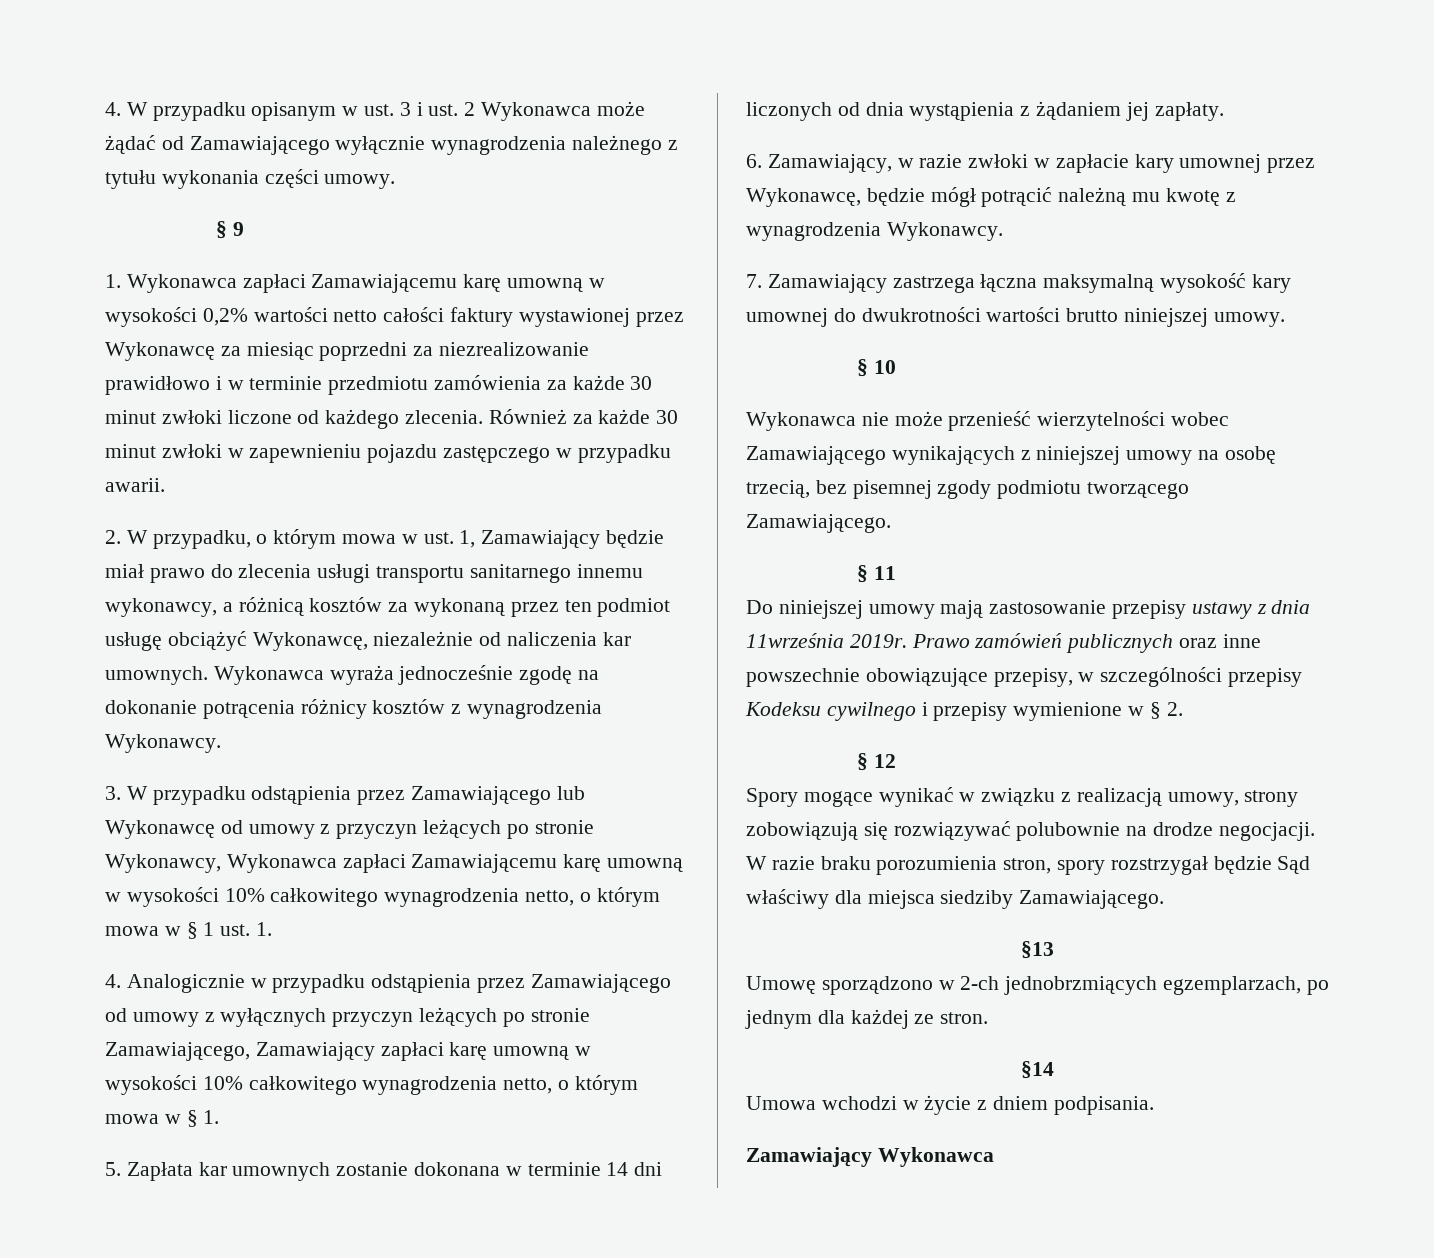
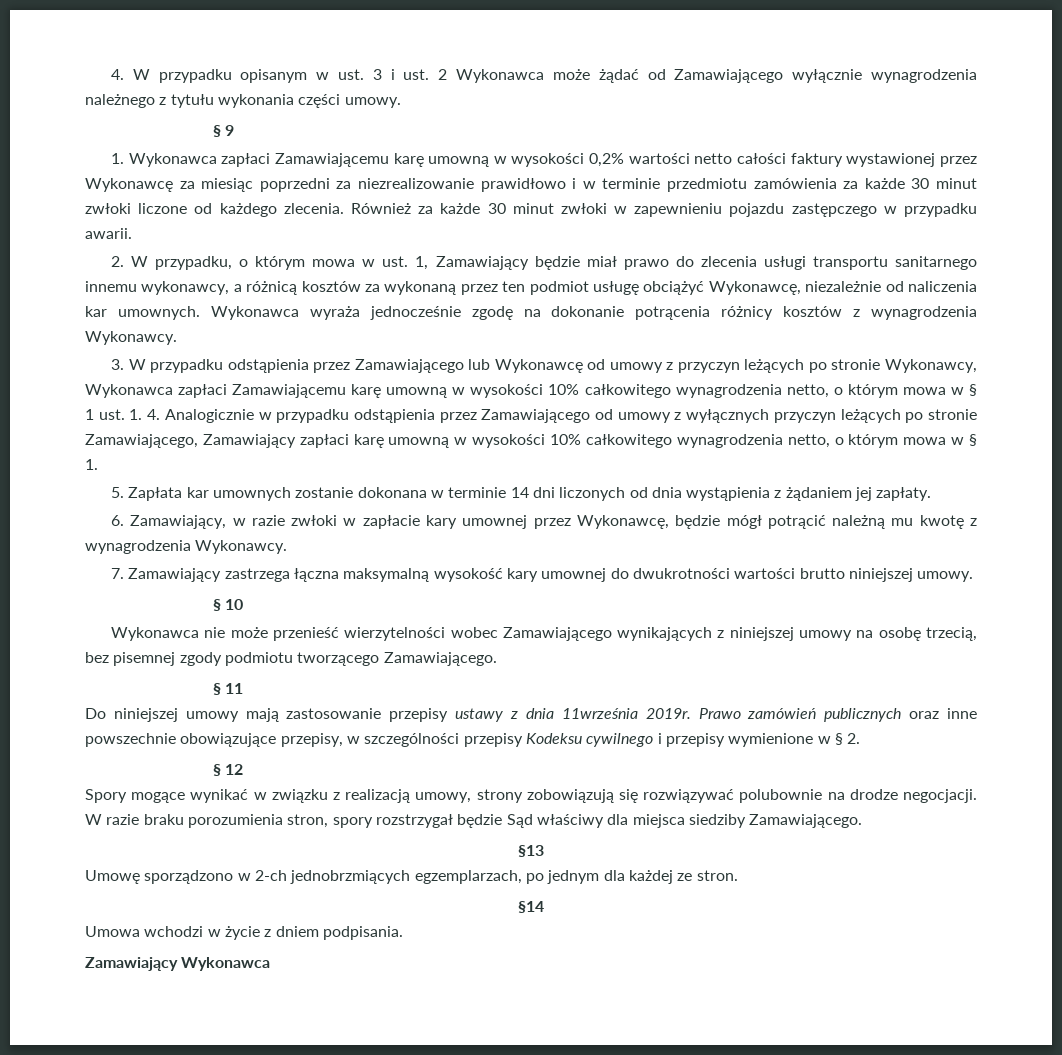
(273, 929) // -> (143, 414) none

